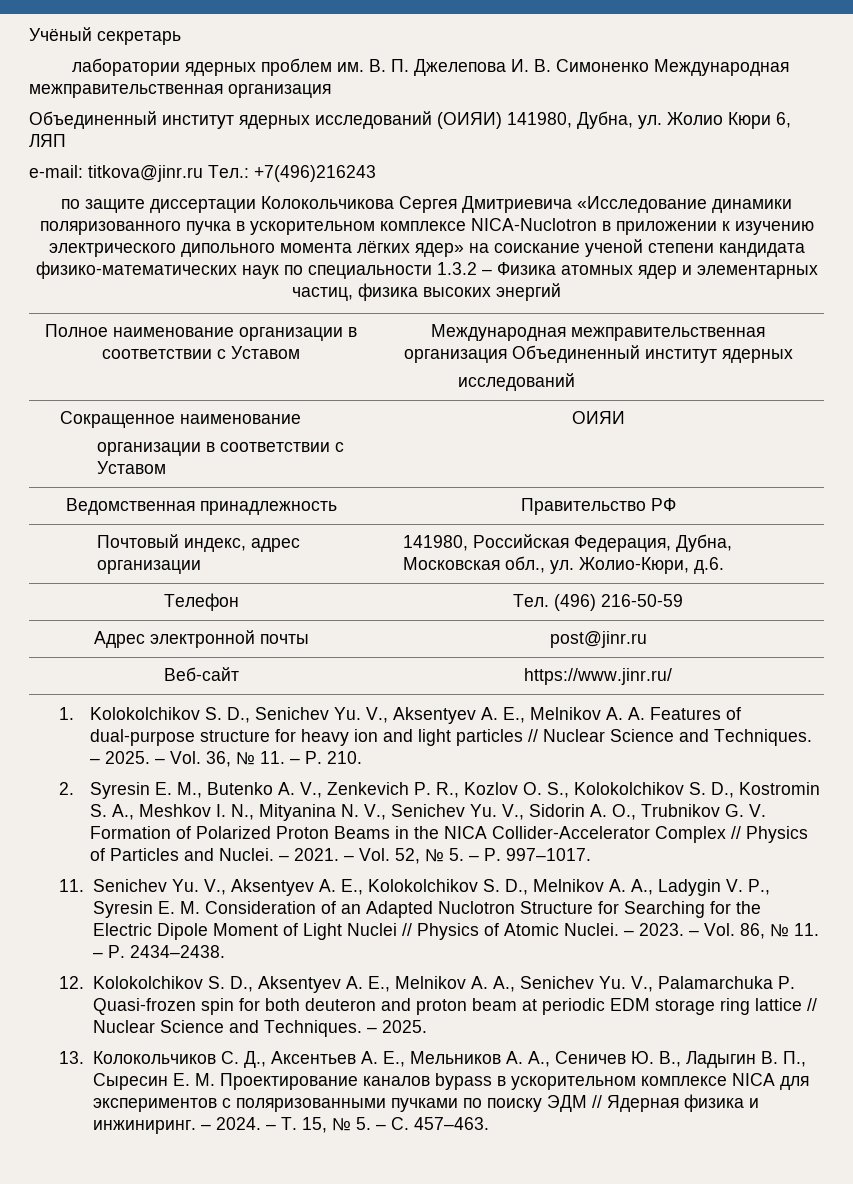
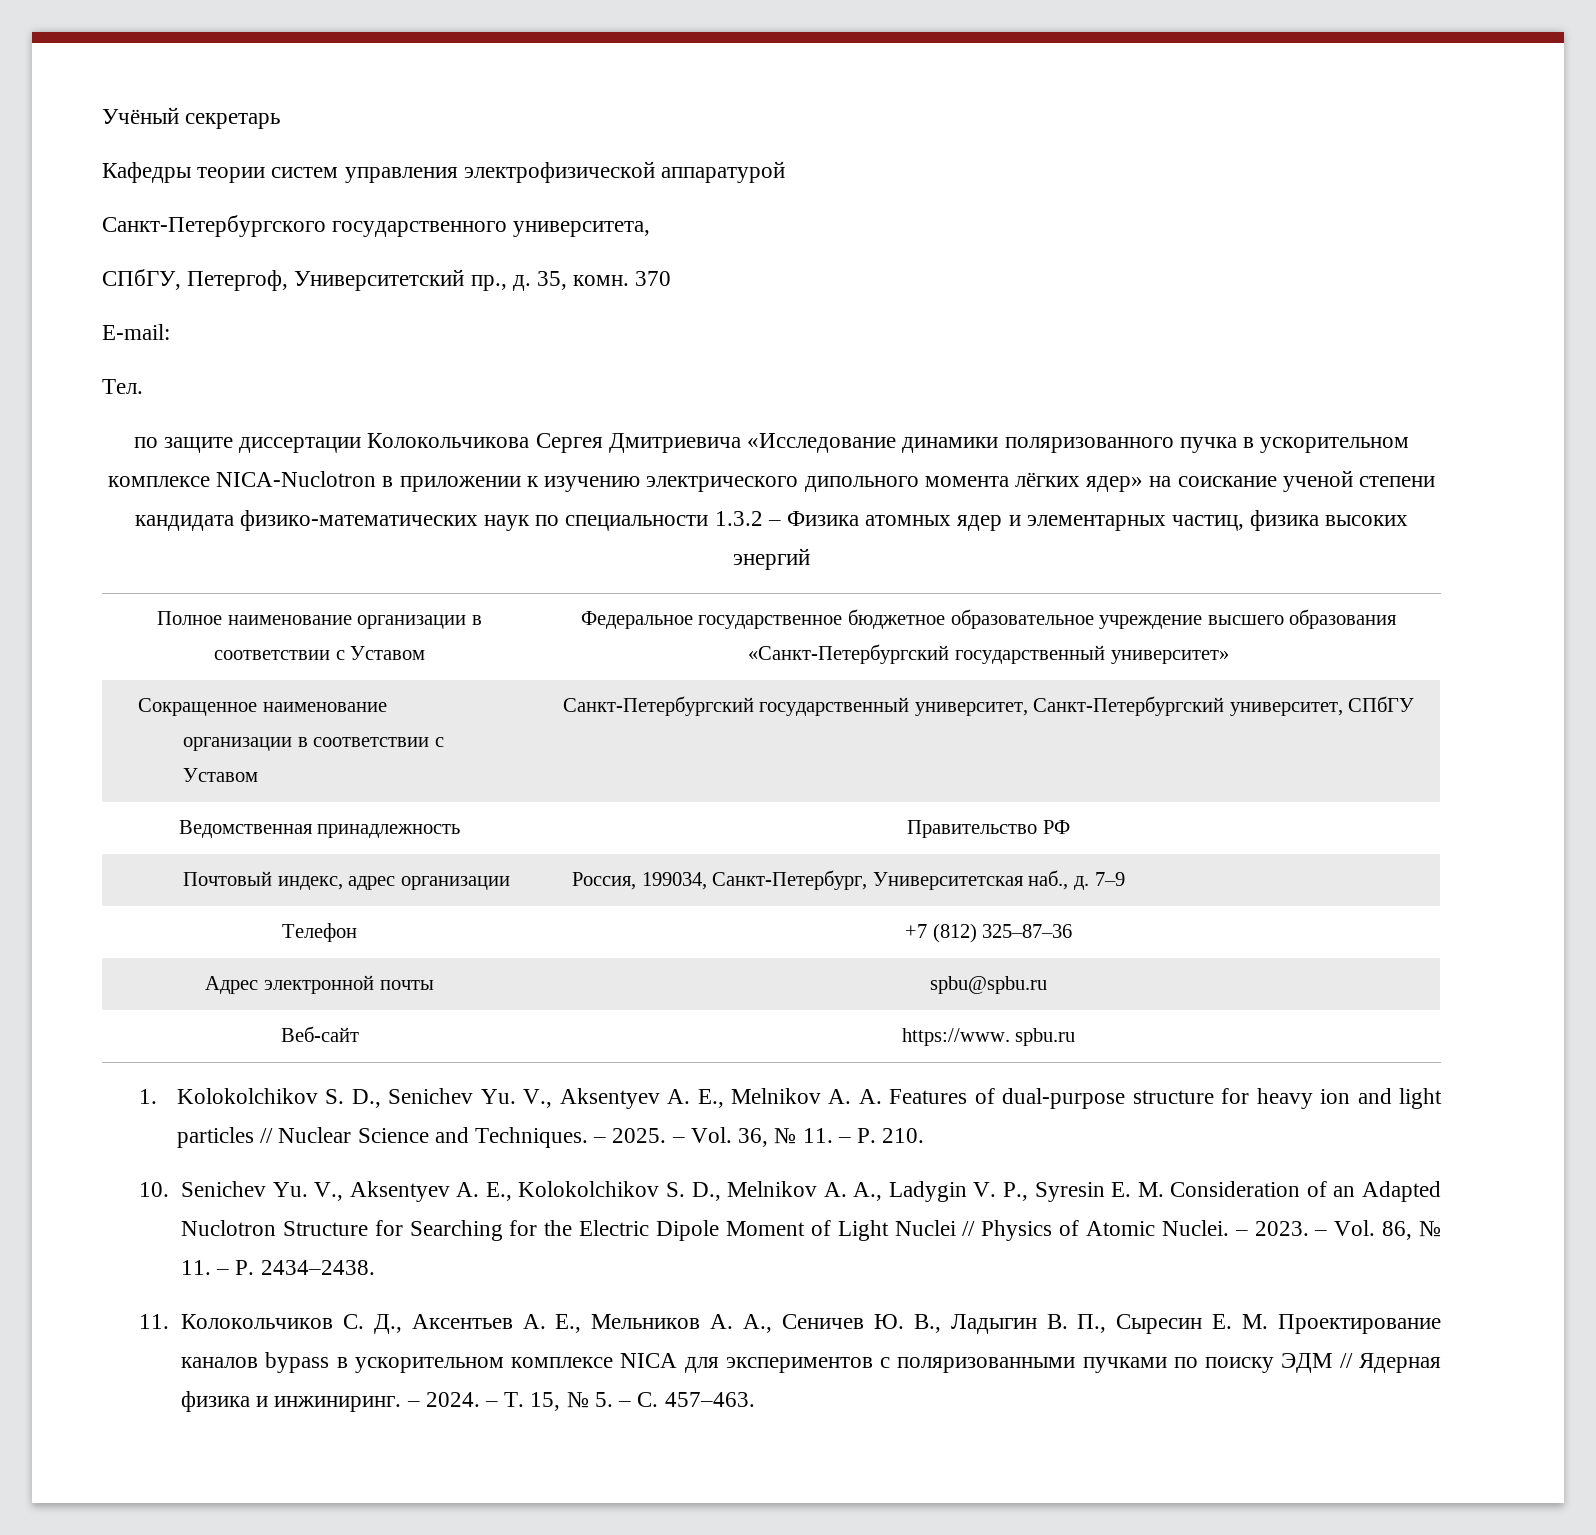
[72,58,790,76] [29,84,331,98] [29,111,791,129] [29,134,66,147] [29,165,376,182] лаборатории ядерных проблем им. В. П. Джелепова И. В. Симоненко Международная межправительственная организация // Объединенный институт ядерных исследований (ОИЯИ) 141980, Дубна, ул. Жолио Кюри 6, ЛЯП // e-mail: titkova@jinr.ru Тел.: +7(496)216243 -> [102,161,786,183] [102,215,651,237] [102,269,672,291] [102,324,170,340] [102,379,143,394] Кафедры теории систем управления электрофизической аппаратурой // Санкт-Петербургского государственного университета, // СПбГУ, Петергоф, Университетский пр., д. 35, комн. 370 // E-mail: // Тел.
[431,324,765,341] [403,345,793,363] [458,373,576,391] Международная межправительственная организация Объединенный институт ядерных // исследований -> [580,609,1398,629] [748,644,1229,664] Федеральное государственное бюджетное образовательное учреждение высшего образования «Санкт-Петербургский государственный университет»
[571,411,625,424] ОИЯИ -> [562,696,1415,716] Санкт-Петербургский государственный университет, Санкт-Петербургский университет, СПбГУ
[403,534,733,552] [403,556,725,574] [163,593,239,611] [513,594,683,611] 141980, Российская Федерация, Дубна, Московская обл., ул. Жолио-Кюри, д.6. // Телефон | Тел. (496) 216-50-59 -> [572,870,1125,890] [282,923,357,942] [904,923,1073,943] Россия, 199034, Санкт-Петербург, Университетская наб., д. 7–9 // Телефон | +7 (812) 325–87–36
[549,631,647,648] post@jinr.ru -> [930,976,1047,994] spbu@spbu.ru
[524,668,672,685] https://www.jinr.ru/ -> [901,1028,1076,1046] https://www. spbu.ru
[59,782,820,799] [89,804,766,821] [89,826,808,843] [89,848,591,864] [59,879,85,892] 2. Syresin E. M., Butenko A. V., Zenkevich P. R., Kozlov O. S., Kolokolchikov S. D., Kostromin S. A., Meshkov I. N., Mityanina N. V., Senichev Yu. V., Sidorin A. O., Trubnikov G. V. Formation of Polarized Proton Beams in the NICA Collider-Accelerator Complex // Physics of Particles and Nuclei. – 2021. – Vol. 52, № 5. – P. 997–1017. // 11. -> [139,1182,170,1197] 10.
[59,976,796,993] [93,998,818,1015] [93,1020,428,1037] [59,1051,85,1064] 12. Kolokolchikov S. D., Aksentyev A. E., Melnikov A. A., Senichev Yu. V., Palamarchuka P. Quasi-frozen spin for both deuteron and proton beam at periodic EDM storage ring lattice // Nuclear Science and Techniques. – 2025. // 13. -> [139,1314,170,1329] 11.

